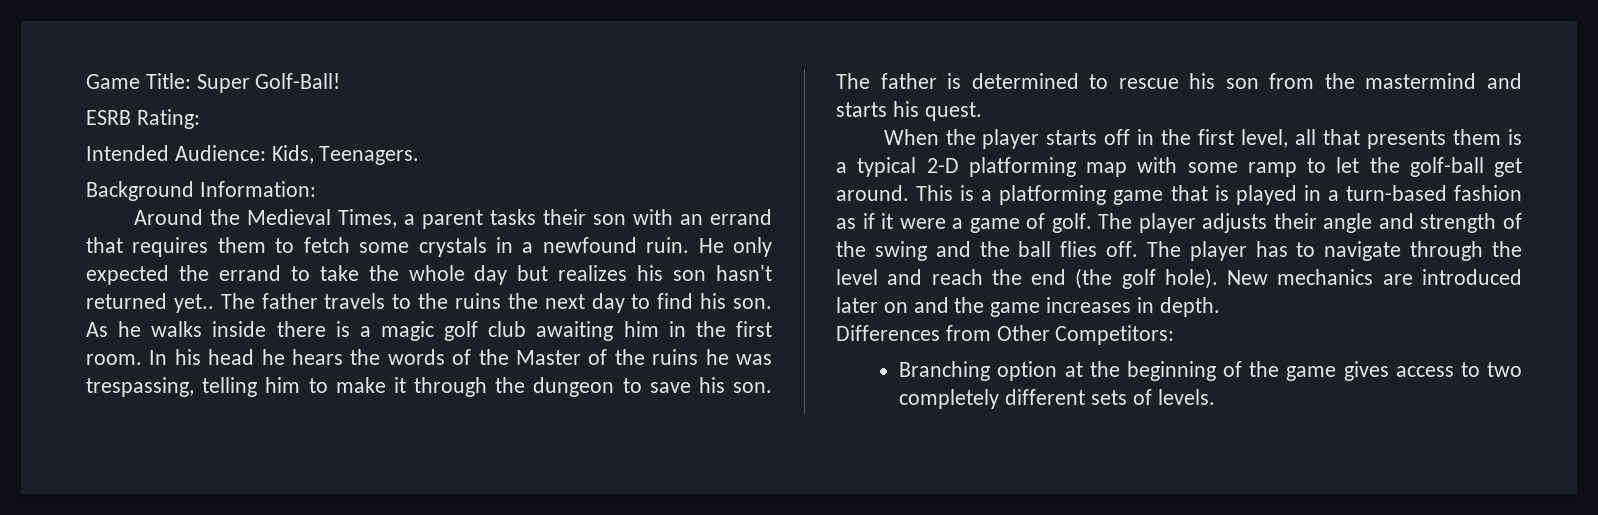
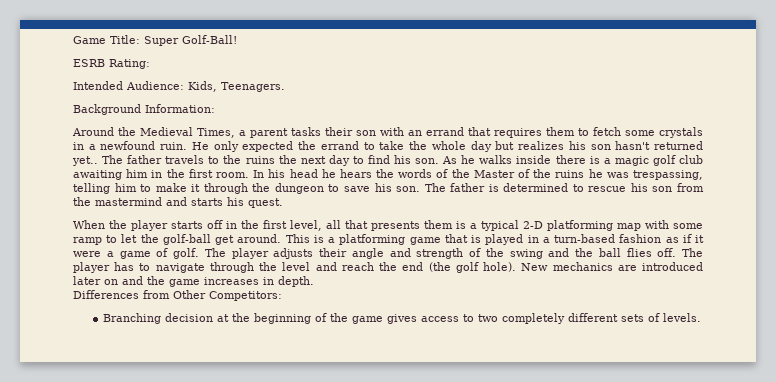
[997,361,1058,381] option -> [165,313,214,322] decision

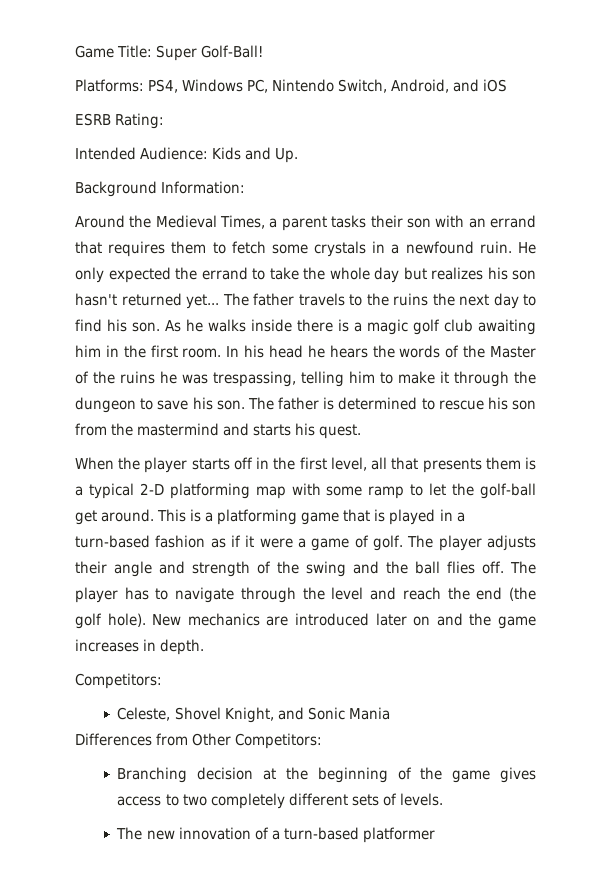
(237, 39) none -> [75,79,508,93] // Platforms: PS4, Windows PC, Nintendo Switch, Android, and iOS
[188,81,285,92] Kids, Teenagers. -> [212,147,299,163] Kids and Up.
[72,156,98,166] yet.. -> [186,294,219,309] yet...
(314, 281) none -> [75,673,162,689] [117,707,390,723] // Competitors: // Celeste, Shovel Knight, and Sonic Mania
(702, 317) none -> [116,827,435,843] // The new innovation of a turn-based platformer

